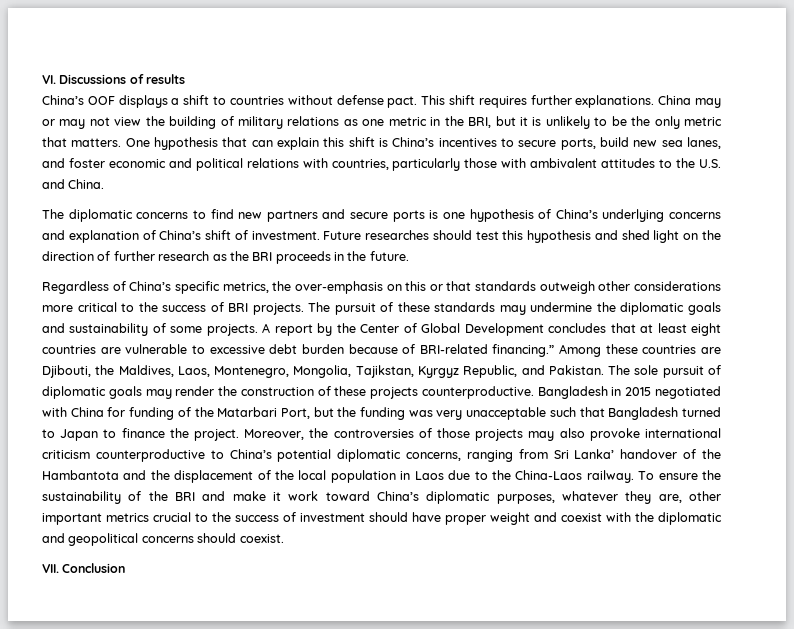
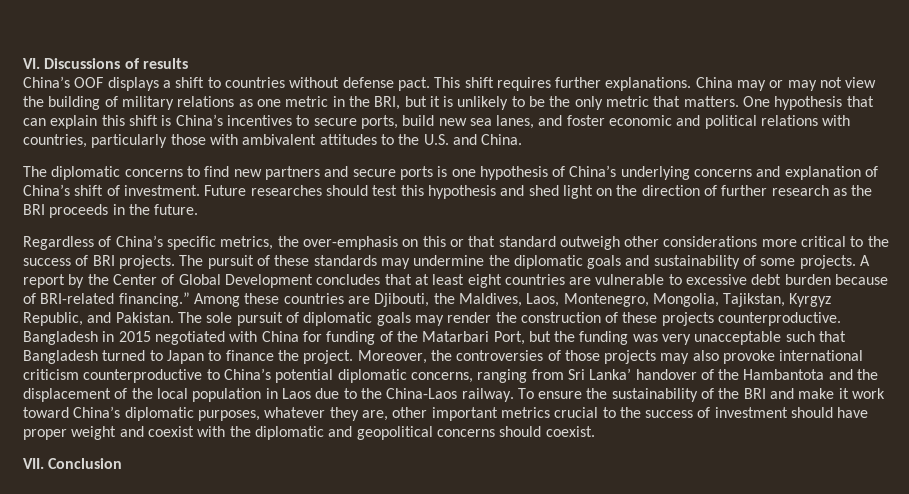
[475,281,537,291] standards -> [498,236,556,247] standard

